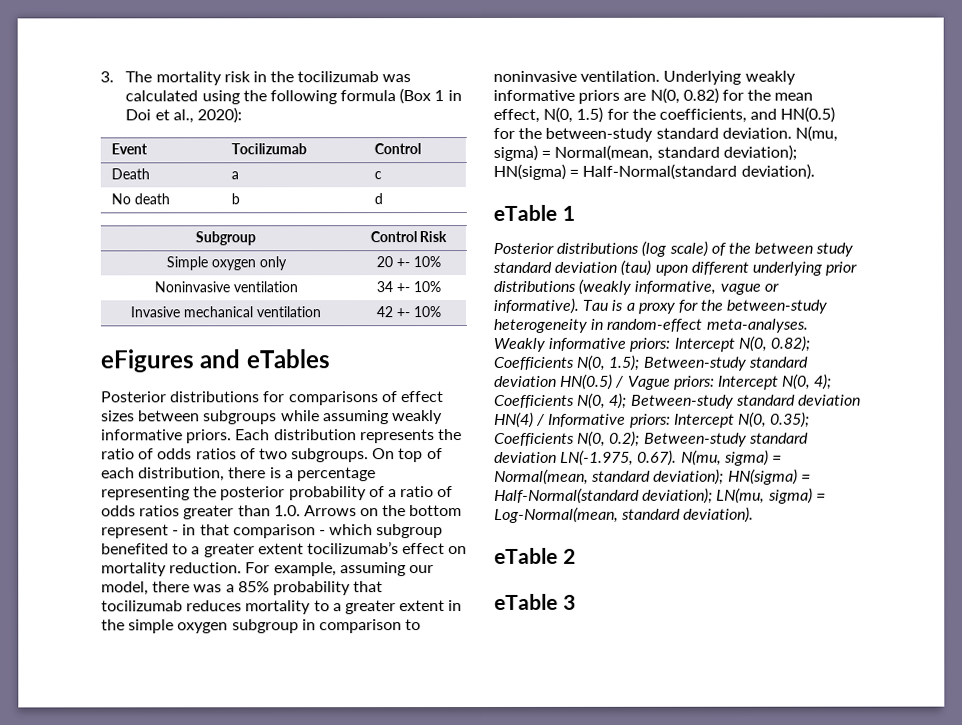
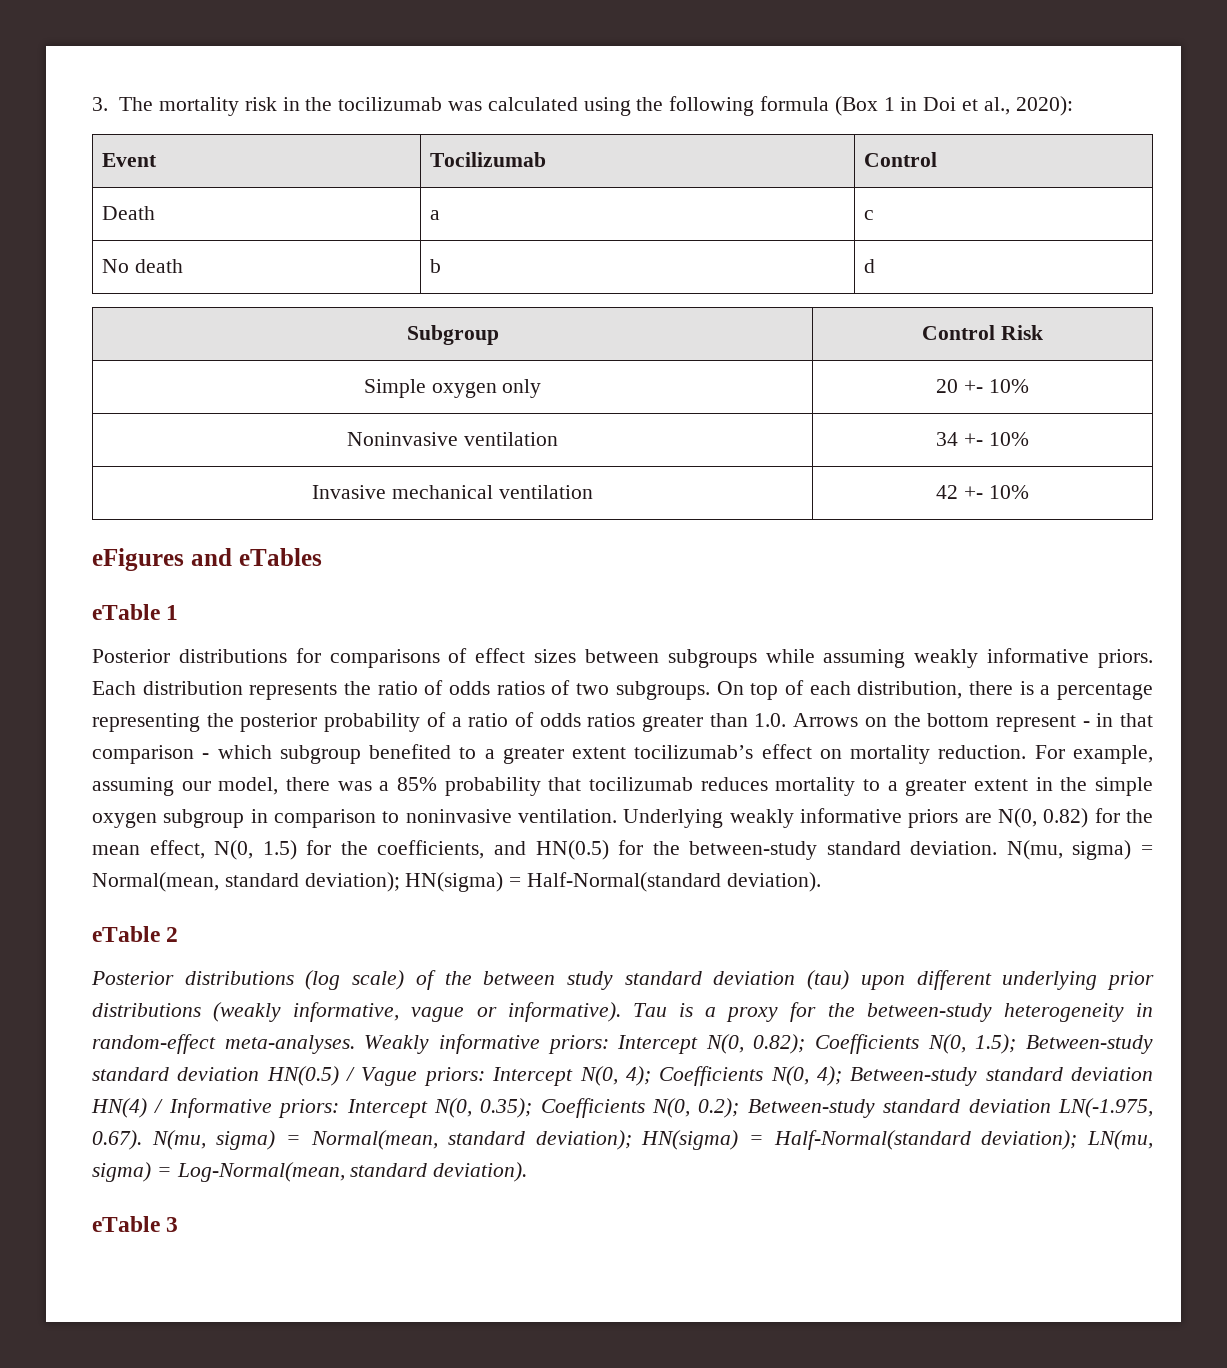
(331, 359) none -> [92,604,179,620] // eTable 1
[561,205,575,221] 1 -> [166,927,179,942] 2
[494,547,576,564] // eTable 2 -> (528, 1172) none

